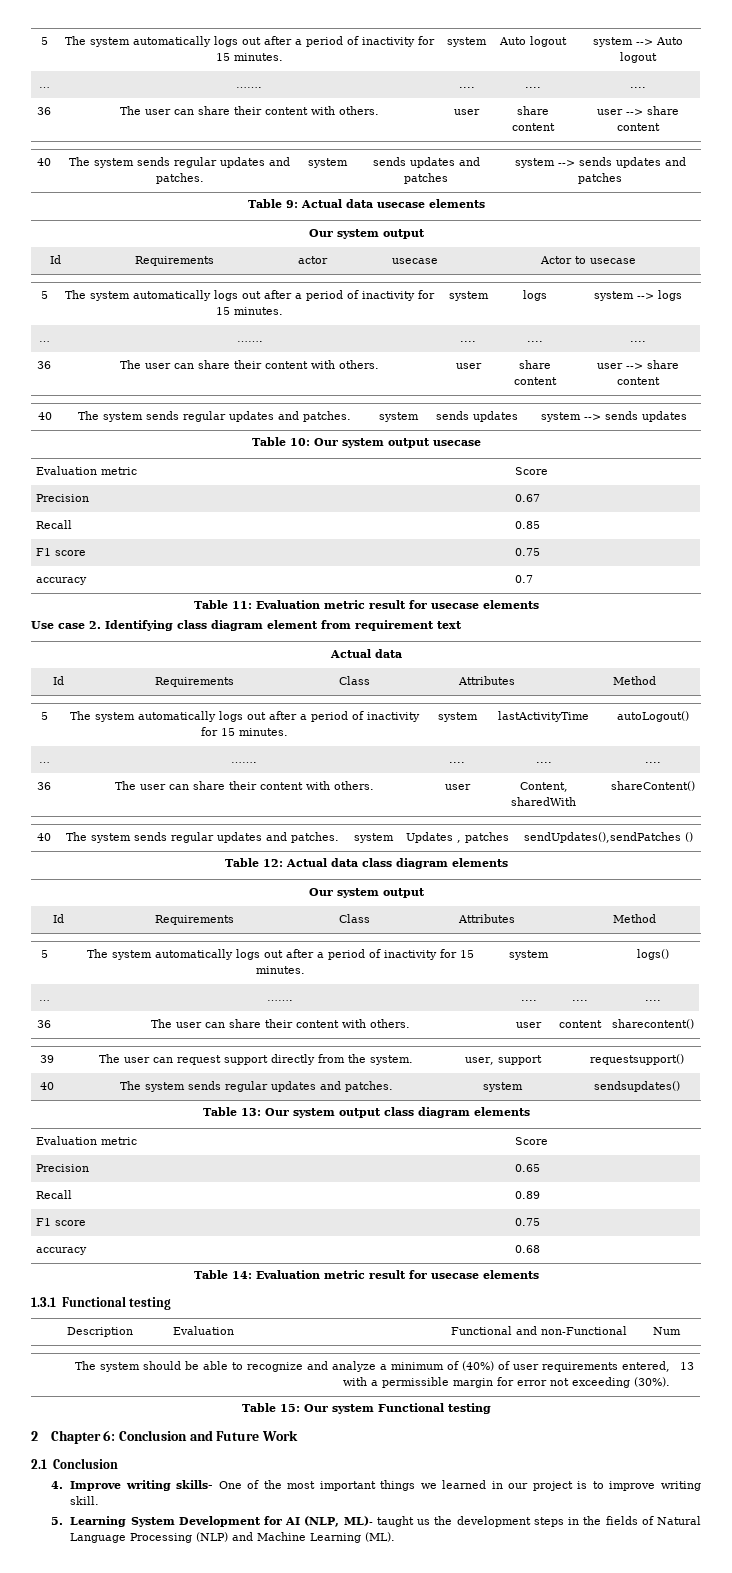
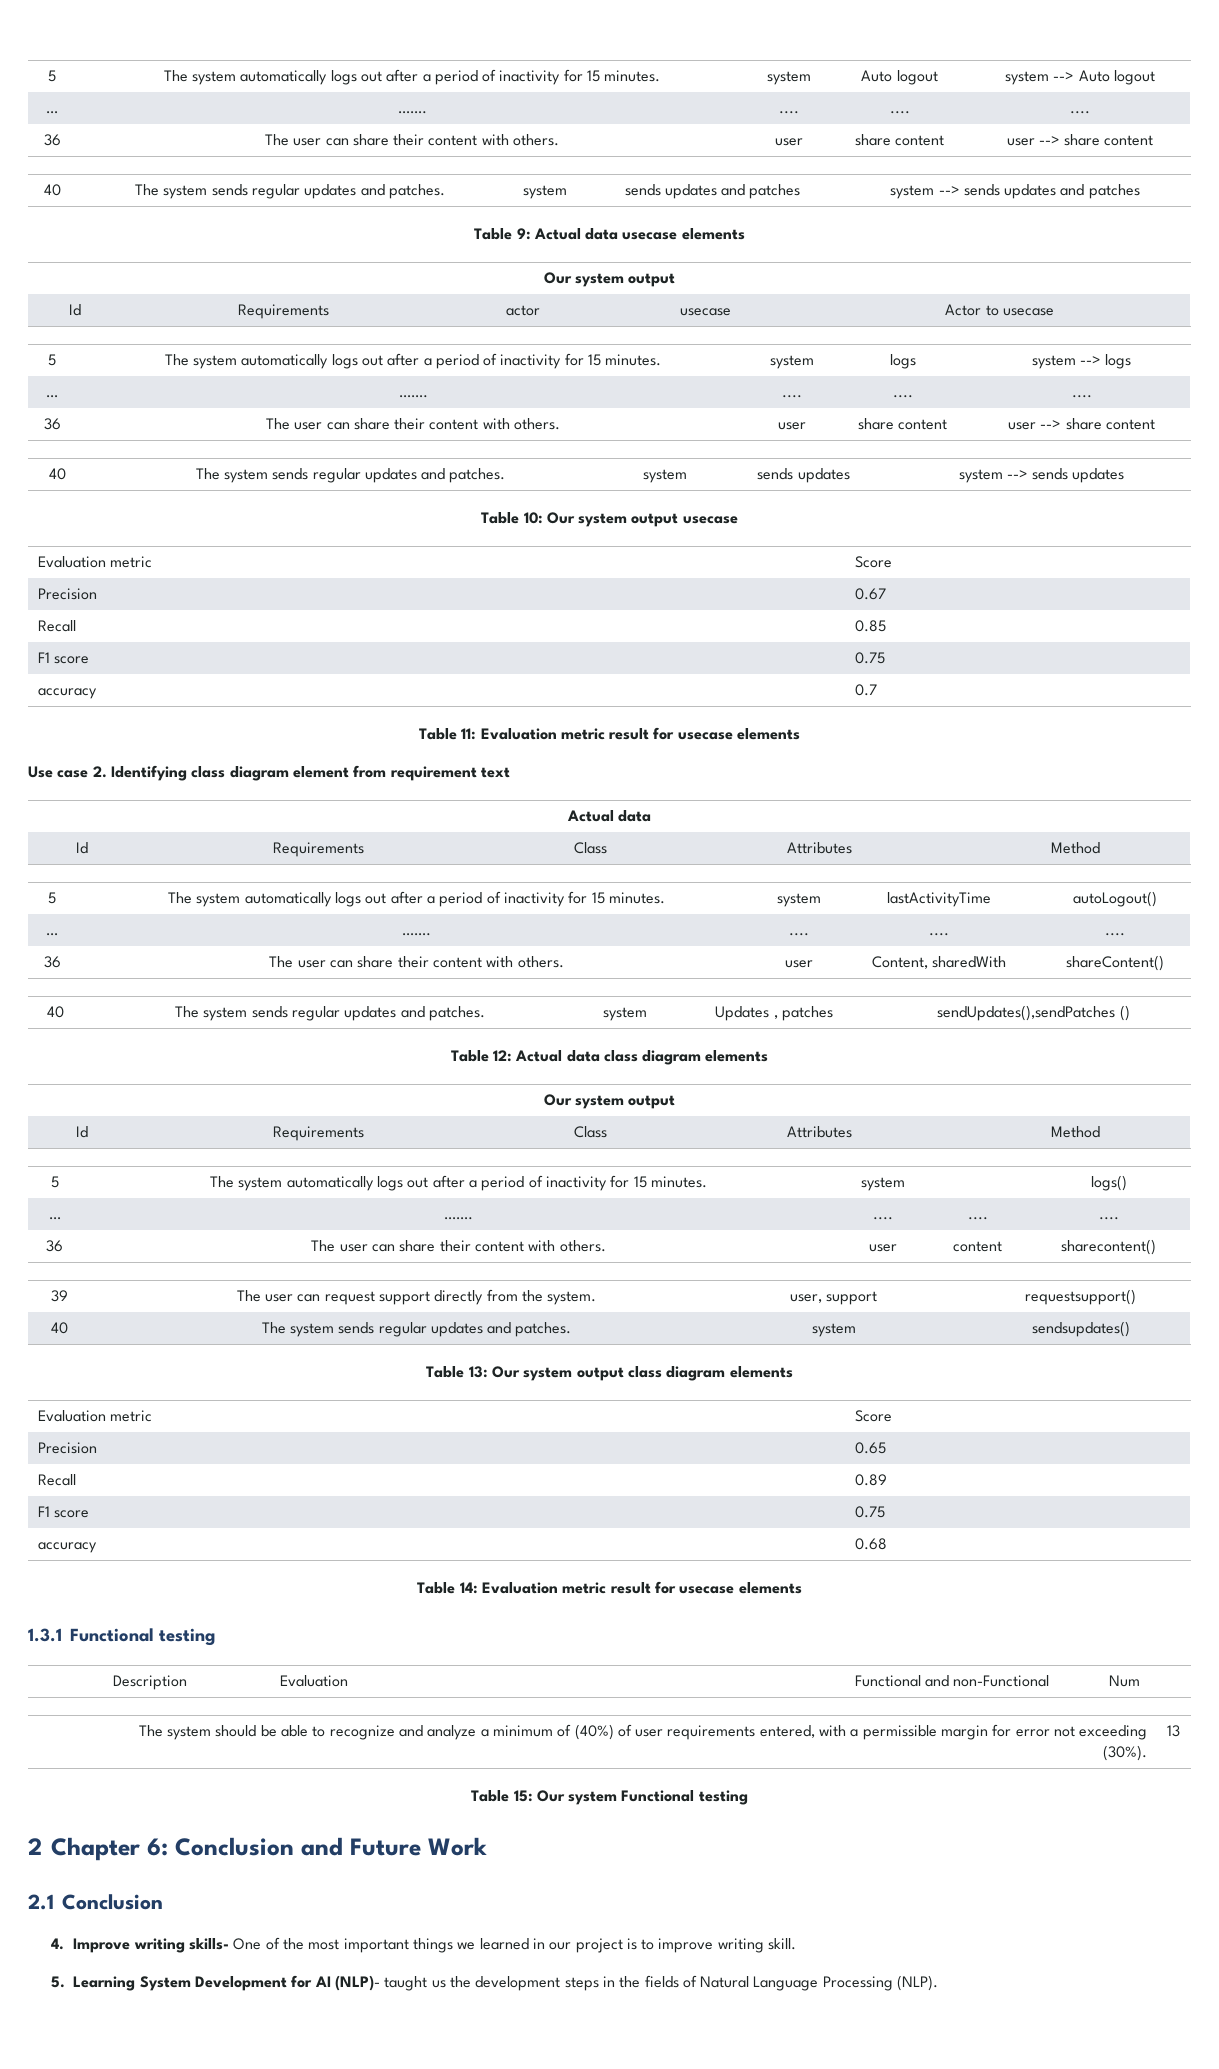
[304,1516,373,1527] (NLP, ML)- -> [334,1975,380,1991] (NLP)-
[196,1532,396,1543] (NLP) and Machine Learning (ML). -> [897,1975,939,1991] (NLP).

